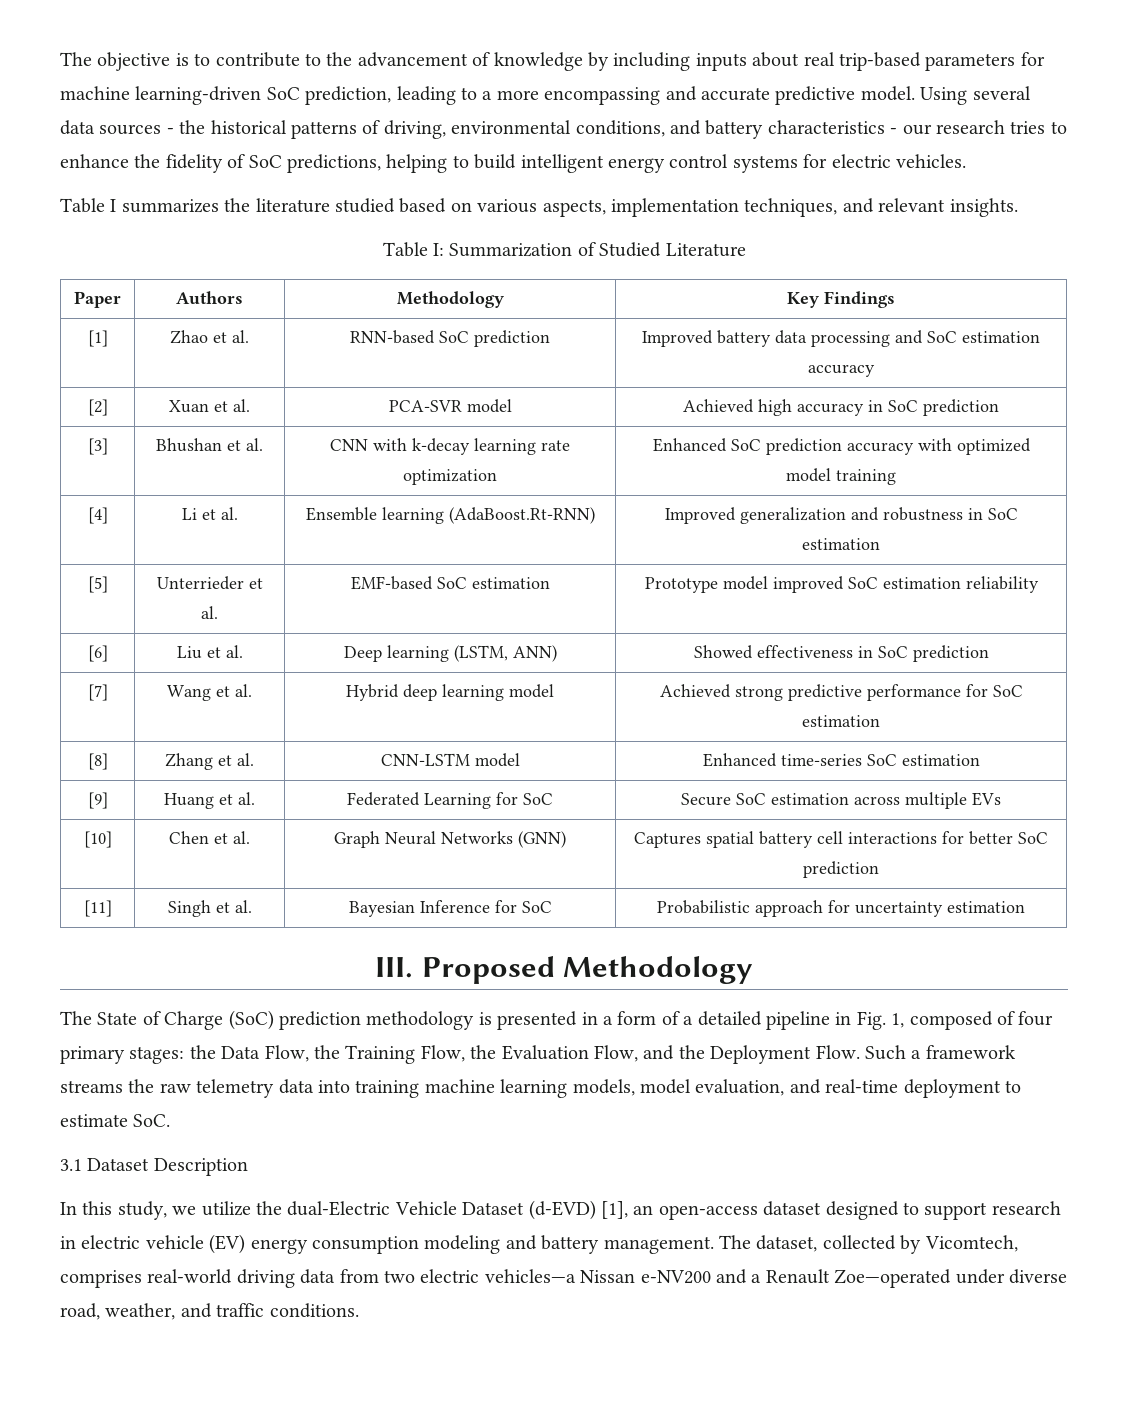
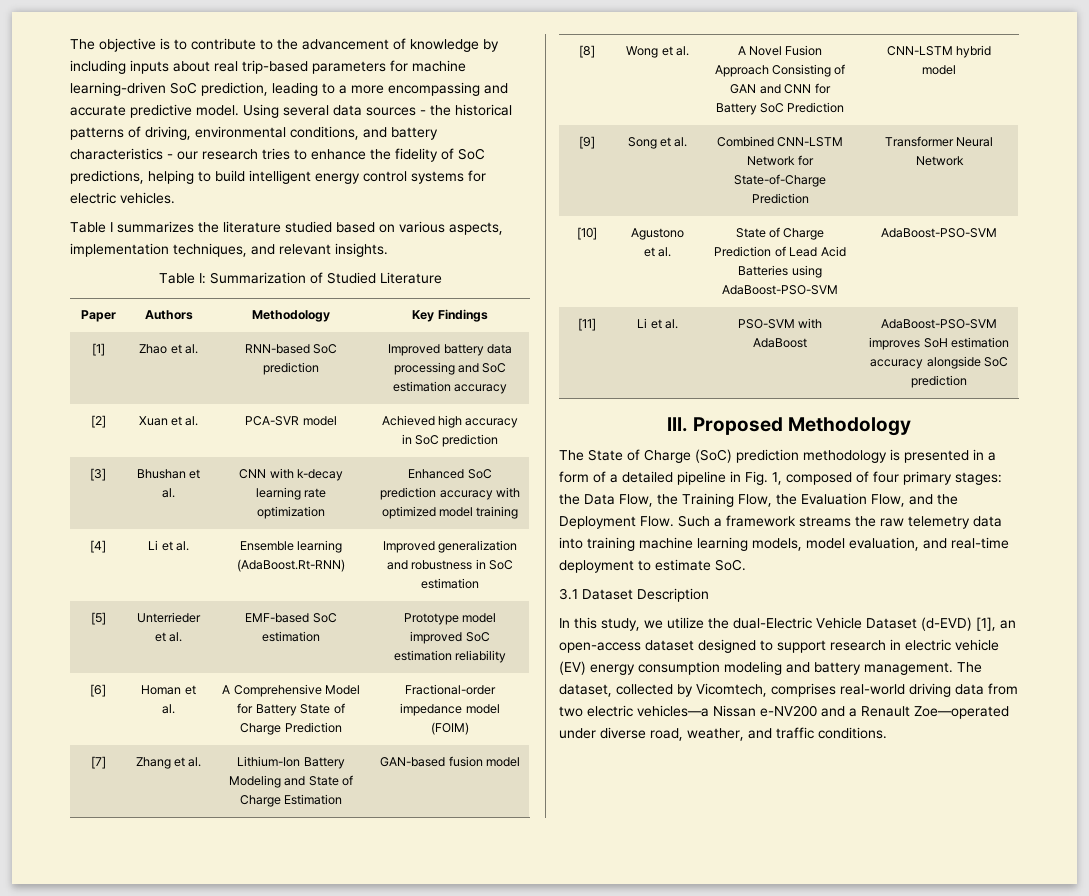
[176,645,243,659] [343,645,557,662] [693,645,989,662] [87,684,108,701] [167,684,252,701] [346,684,554,701] [659,684,1023,701] [802,715,880,727] [87,753,108,770] [165,753,254,770] [380,753,520,767] [702,753,980,767] Liu et al. | Deep learning (LSTM, ANN) | Showed effectiveness in SoC prediction // [7] | Wang et al. | Hybrid deep learning model | Achieved strong predictive performance for SoC estimation // [8] | Zhang et al. | CNN-LSTM model | Enhanced time-series SoC estimation -> [141,685,196,695] [162,704,175,714] [222,684,360,697] [237,703,345,716] [240,722,342,735] [405,684,496,695] [400,703,500,716] [431,722,469,735] [90,756,106,769] [135,757,202,769] [237,756,345,769] [228,775,354,788] [239,794,343,807] [380,756,520,767] [579,45,595,58] [626,46,689,58] [737,45,823,56] [714,64,846,77] [730,83,831,94] [715,102,845,115] [886,45,992,58] [922,65,956,75] Homan et al. | A Comprehensive Model for Battery State of Charge Prediction | Fractional-order impedance model (FOIM) // [7] | Zhang et al. | Lithium-Ion Battery Modeling and State of Charge Estimation | GAN-based fusion model // [8] | Wong et al. | A Novel Fusion Approach Consisting of GAN and CNN for Battery SoC Prediction | CNN-LSTM hybrid model
[164,792,255,809] [347,792,553,809] [681,792,1001,809] Huang et al. | Federated Learning for SoC | Secure SoC estimation across multiple EVs -> [627,137,688,149] [716,136,844,147] [747,155,814,166] [734,174,826,187] [751,193,809,204] [884,136,994,147] [915,156,964,166] Song et al. | Combined CNN-LSTM Network for State-of-Charge Prediction | Transformer Neural Network
[169,831,250,844] [334,831,566,848] [634,831,1048,848] [803,861,879,878] Chen et al. | Graph Neural Networks (GNN) | Captures spatial battery cell interactions for better SoC prediction -> [631,228,684,240] [643,247,672,257] [735,227,825,240] [714,246,846,257] [738,265,822,278] [722,285,838,295] [881,228,997,238] Agustono et al. | State of Charge Prediction of Lead Acid Batteries using AdaBoost-PSO-SVM | AdaBoost-PSO-SVM
[167,900,252,917] [348,900,552,917] [657,900,1025,917] Singh et al. | Bayesian Inference for SoC | Probabilistic approach for uncertainty estimation -> [637,318,678,329] [737,318,823,329] [753,338,807,348] [881,319,997,329] [869,337,1009,350] [870,356,1008,369] [911,375,967,388] Li et al. | PSO-SVM with AdaBoost | AdaBoost-PSO-SVM improves SoH estimation accuracy alongside SoC prediction

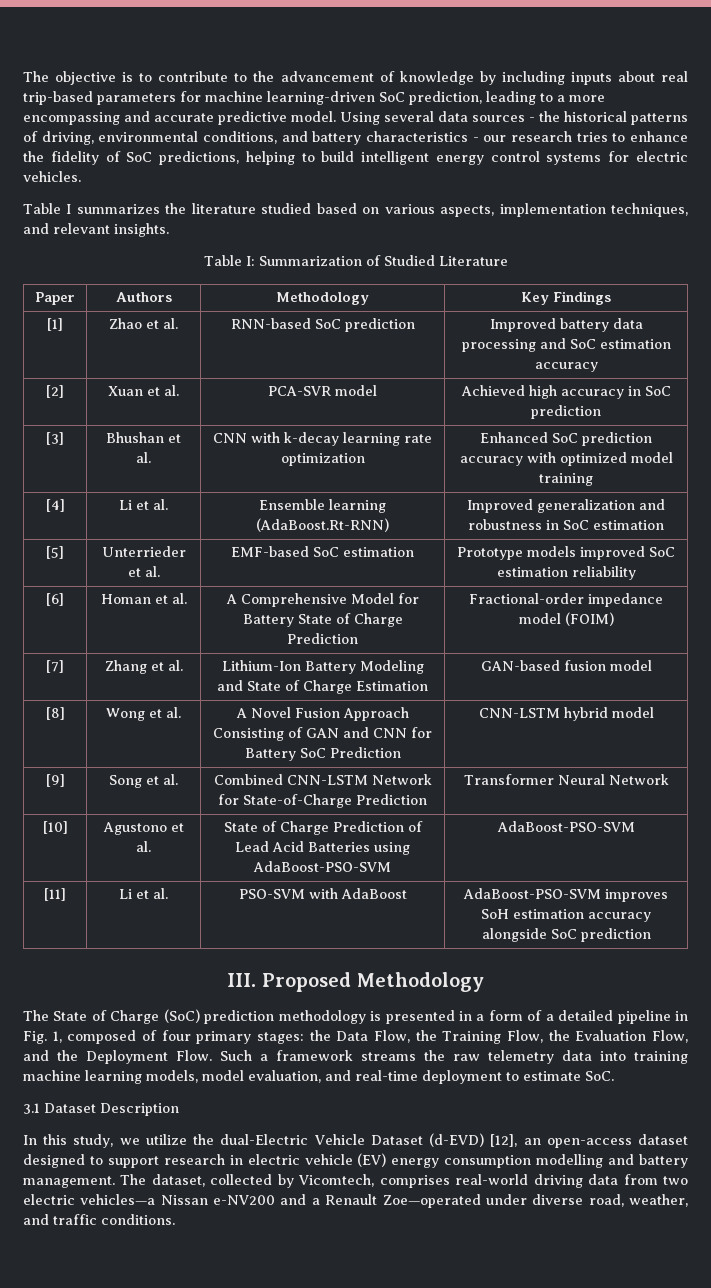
[462,613,497,623] model -> [527,546,576,557] models
[976,617,996,631] [1], -> [490,1134,518,1147] [12],
[724,661,782,675] modeling -> [536,1154,604,1168] modelling

